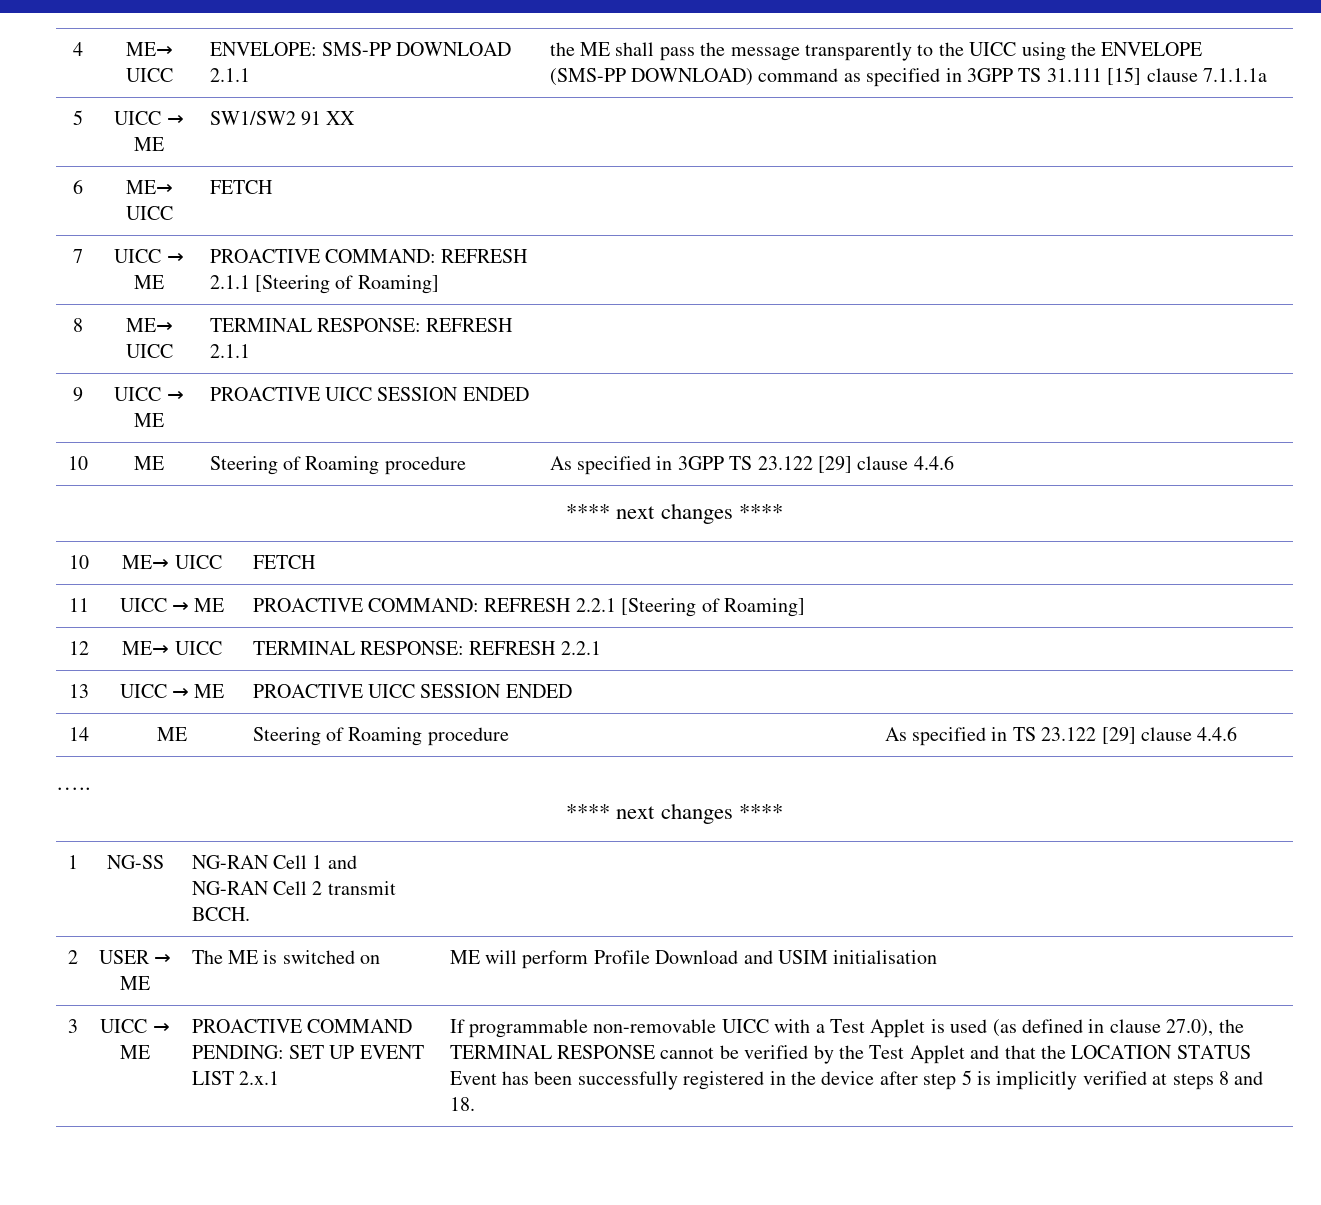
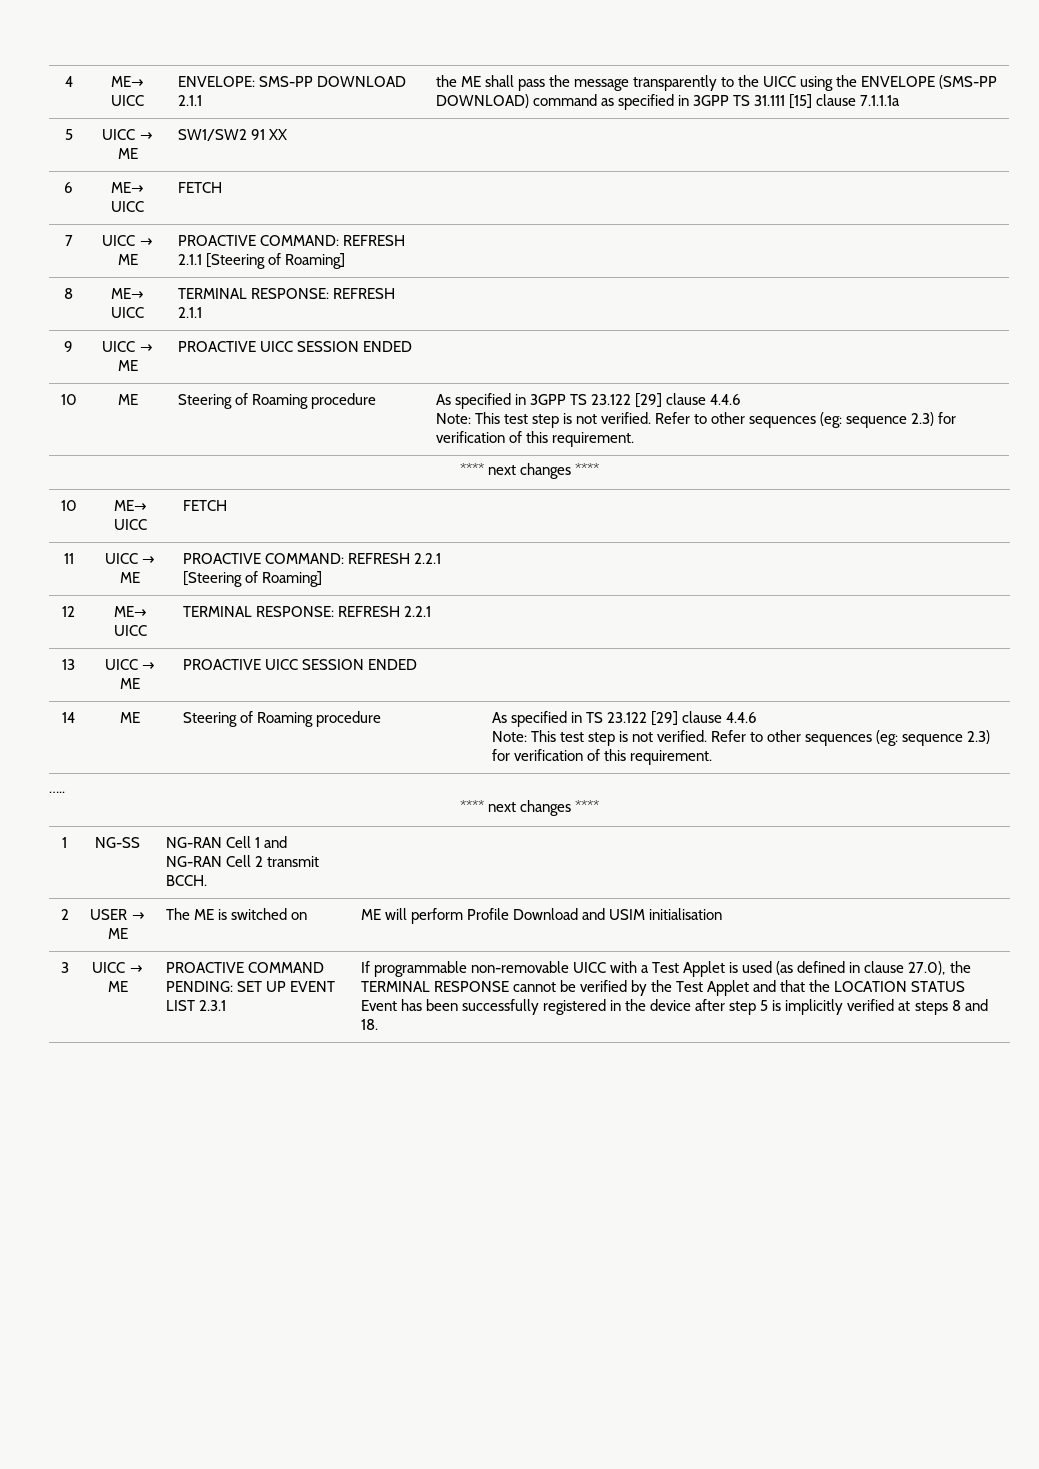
(954, 462) none -> [435,412,957,428] [435,431,634,447] // Note: This test step is not verified. Refer to other sequences (eg: sequence 2.3) for verification of this requirement.
(1238, 733) none -> [491,730,991,746] [491,749,712,765] // Note: This test step is not verified. Refer to other sequences (eg: sequence 2.3) for verification of this requirement.
[238,1071,279,1085] 2.x.1 -> [198,1000,226,1011] 2.3.1

